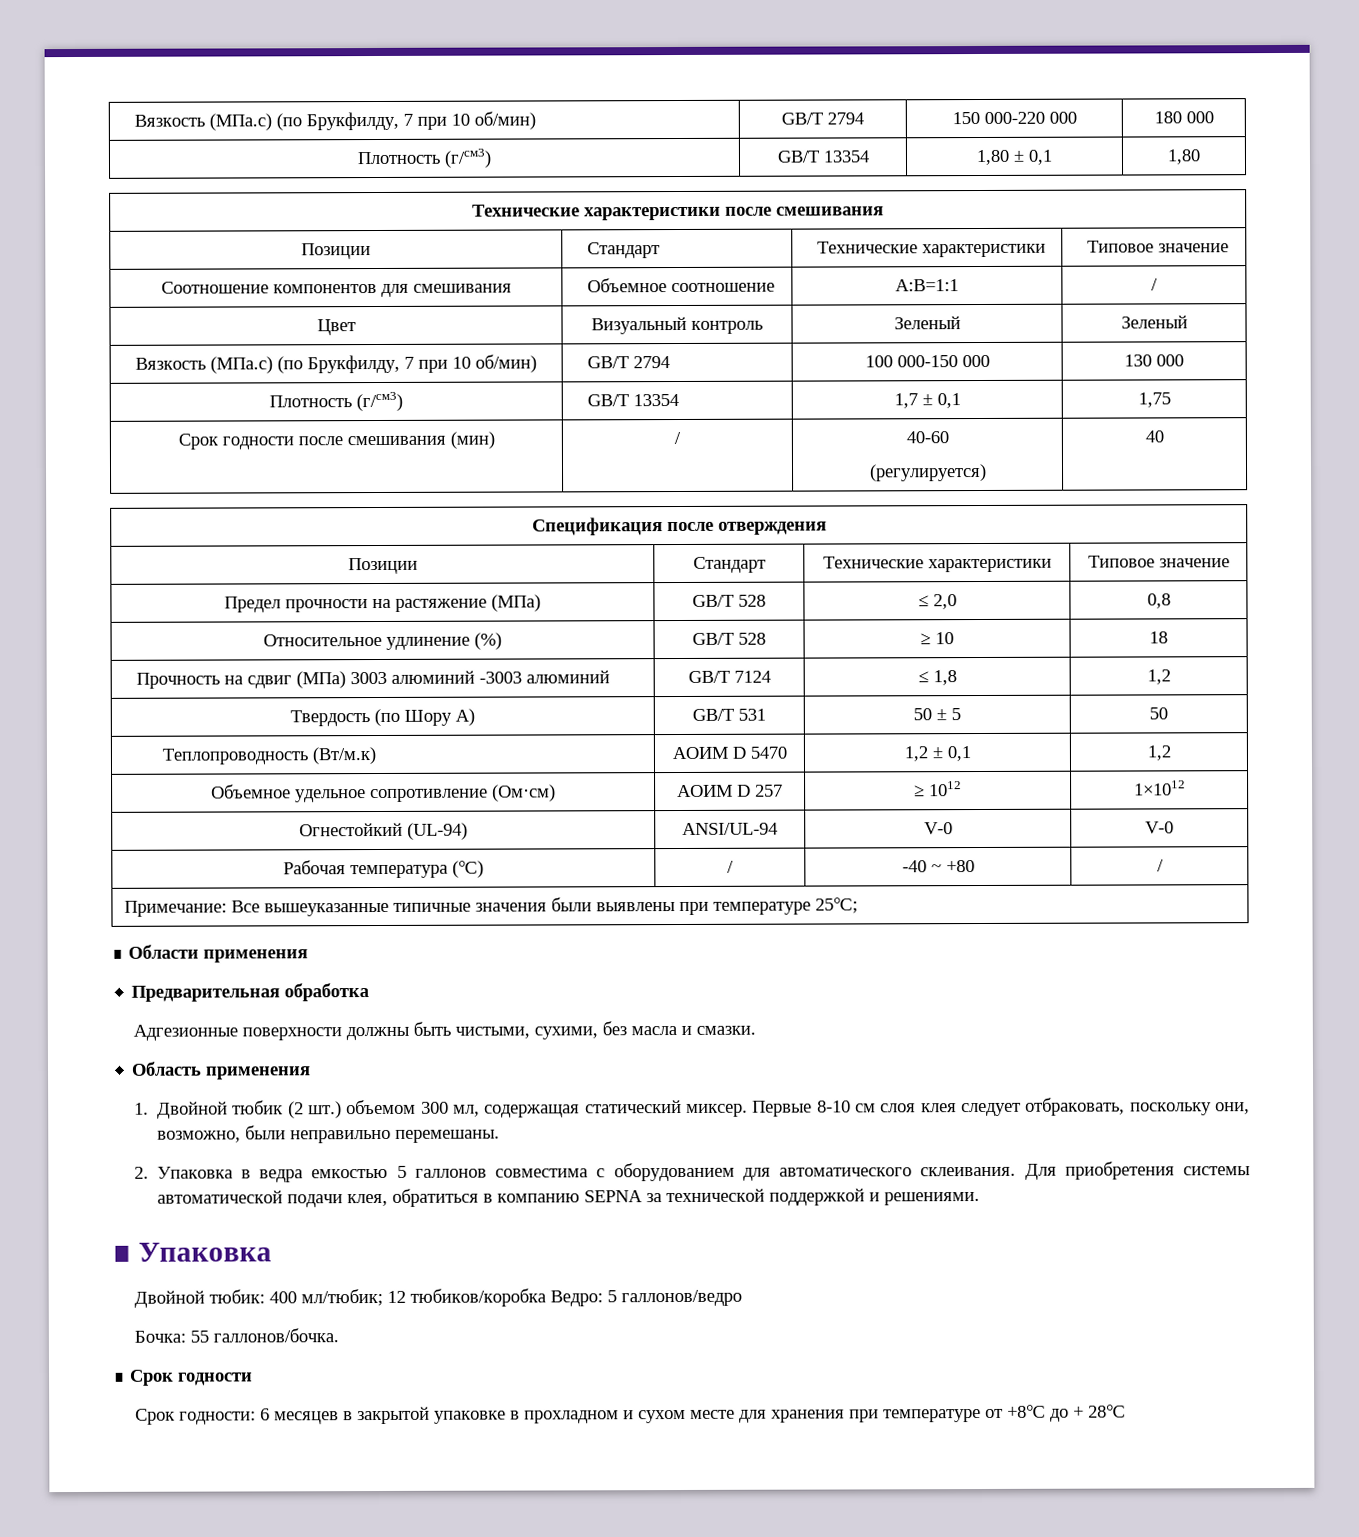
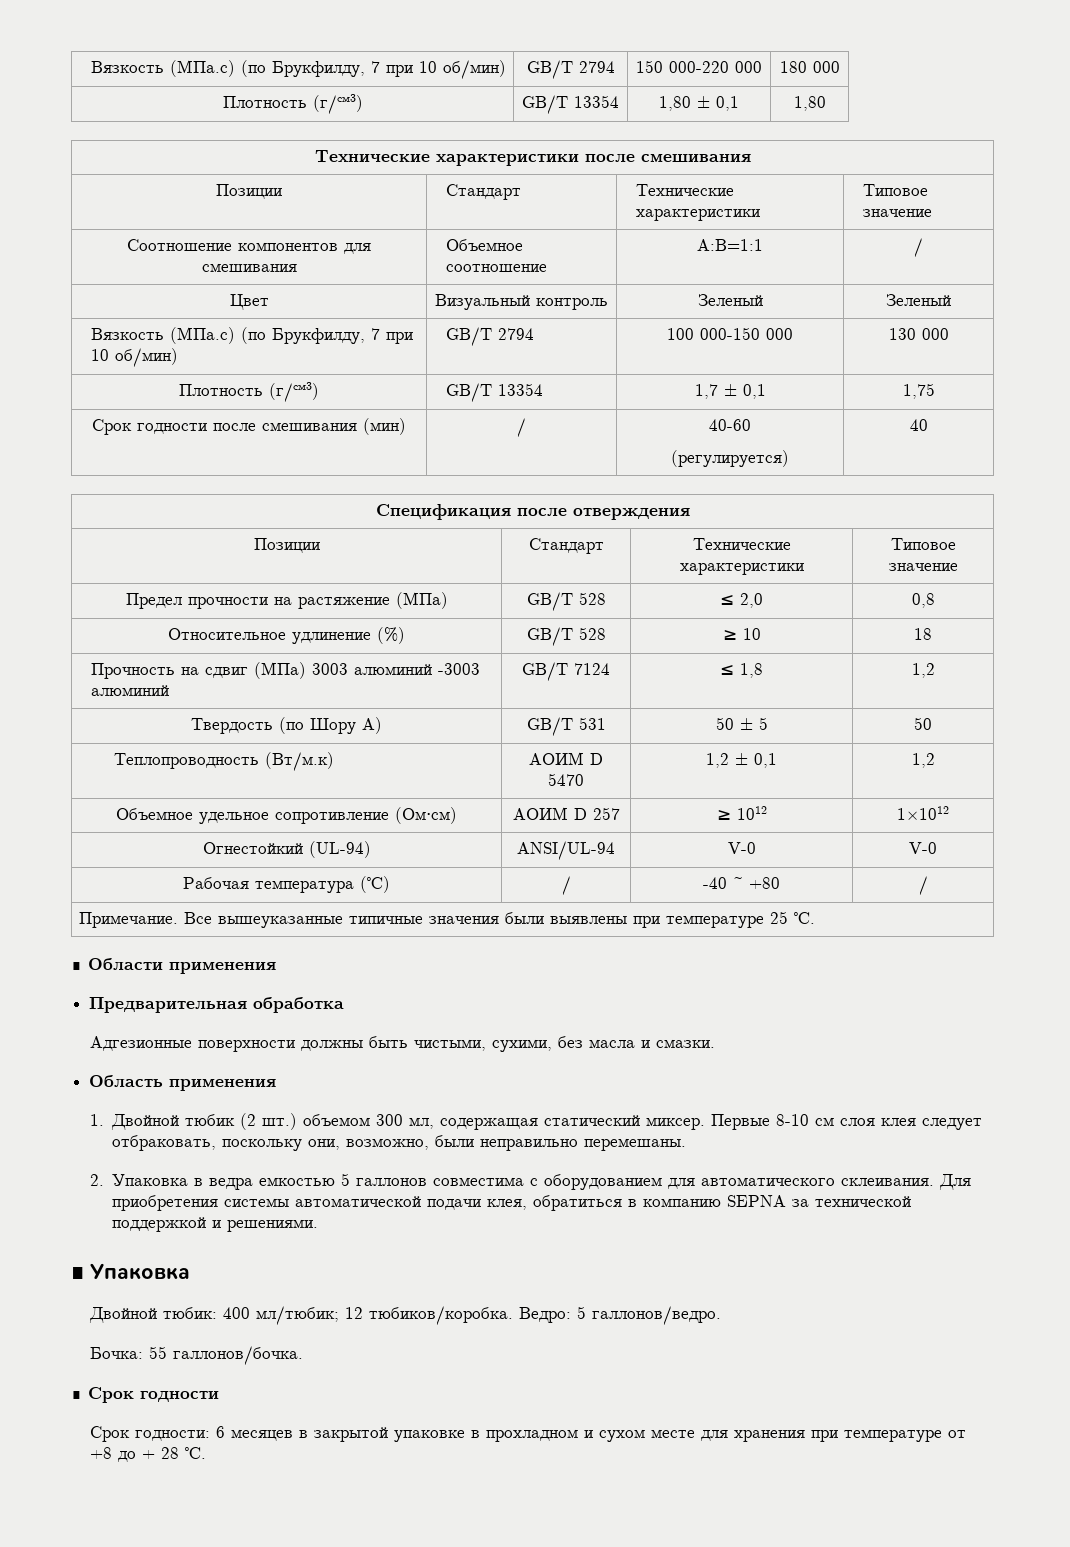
[124,900,228,917] Примечание: -> [79,912,179,928] Примечание.
[815,897,859,914] 25℃; -> [770,911,816,924] 25 ℃.
[409,1288,546,1307] тюбиков/коробка -> [369,1306,514,1325] тюбиков/коробка.
[620,1289,742,1307] галлонов/ведро -> [592,1306,722,1325] галлонов/ведро.
[1006,1404,1046,1418] +8℃ -> [90,1447,113,1459] +8
[1087,1404,1126,1418] 28℃ -> [161,1447,207,1459] 28 ℃.

